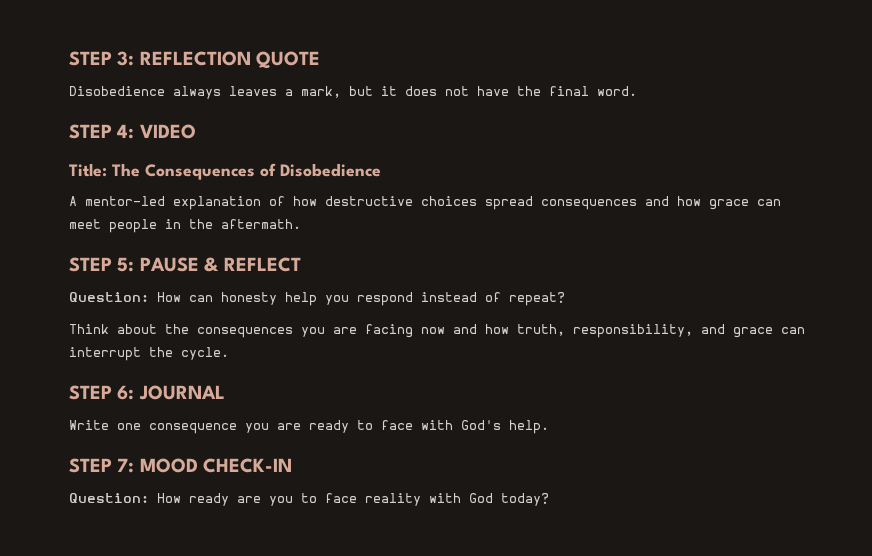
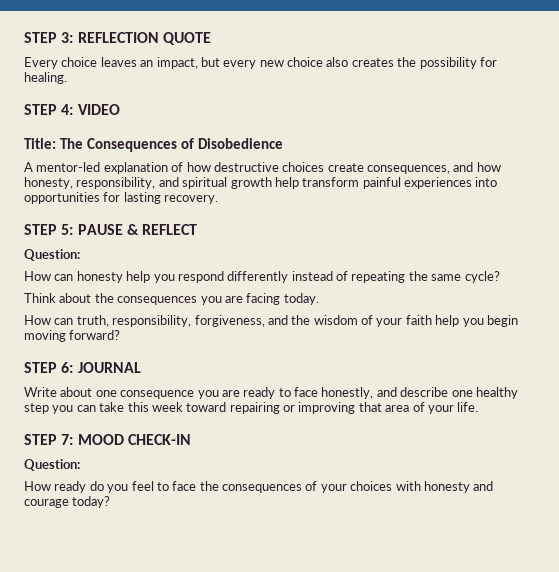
[69,86,637,99] Disobedience always leaves a mark, but it does not have the final word. -> [24,57,497,69] [24,72,67,84] Every choice leaves an impact, but every new choice also creates the possibility for healing.
[485,196,781,210] [69,219,301,233] spread consequences and how grace can meet people in the aftermath. -> [327,162,501,174] [24,177,498,189] [24,192,219,204] create consequences, and how honesty, responsibility, and spiritual growth help transform painful experiences into opportunities for lasting recovery.
(149, 297) none -> (80, 255) //
(413, 299) none -> [227,271,289,283] differently
[509,292,565,306] repeat? -> [351,271,500,283] repeating the same cycle?
[421,324,805,338] [69,347,229,361] now and how truth, responsibility, and grace can interrupt the cycle. -> [283,293,319,305] [24,315,518,327] [24,330,121,342] today. // How can truth, responsibility, forgiveness, and the wisdom of your faith help you begin moving forward?
(109, 425) none -> [60,387,93,397] about
[421,420,549,434] with God's help. -> [321,387,518,399] [24,402,479,414] honestly, and describe one healthy step you can take this week toward repairing or improving that area of your life.
(149, 498) none -> (80, 465) //
[237,493,493,506] are you to face reality with God -> [89,481,494,493] [24,499,69,508] do you feel to face the consequences of your choices with honesty and courage

